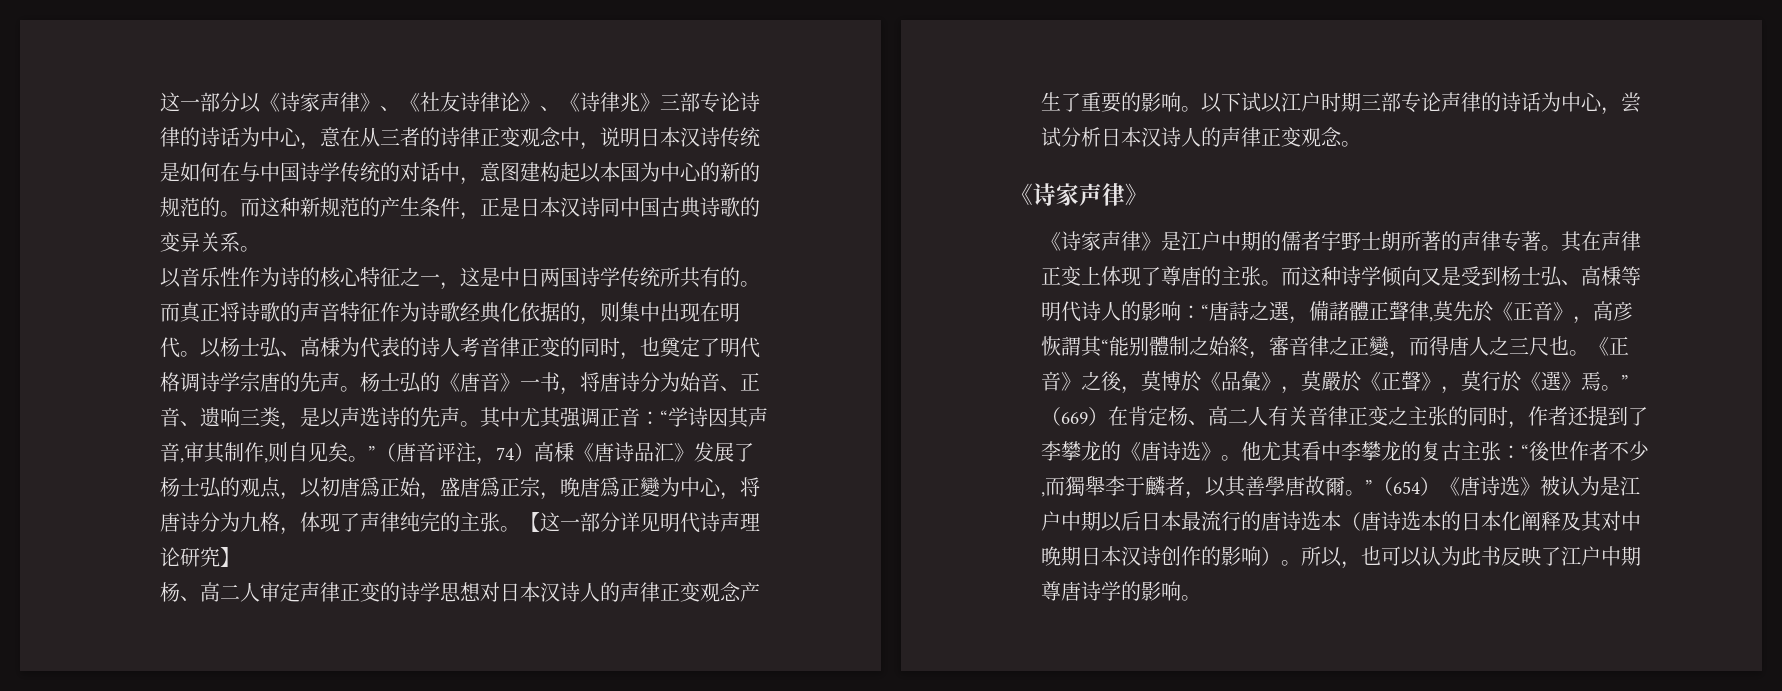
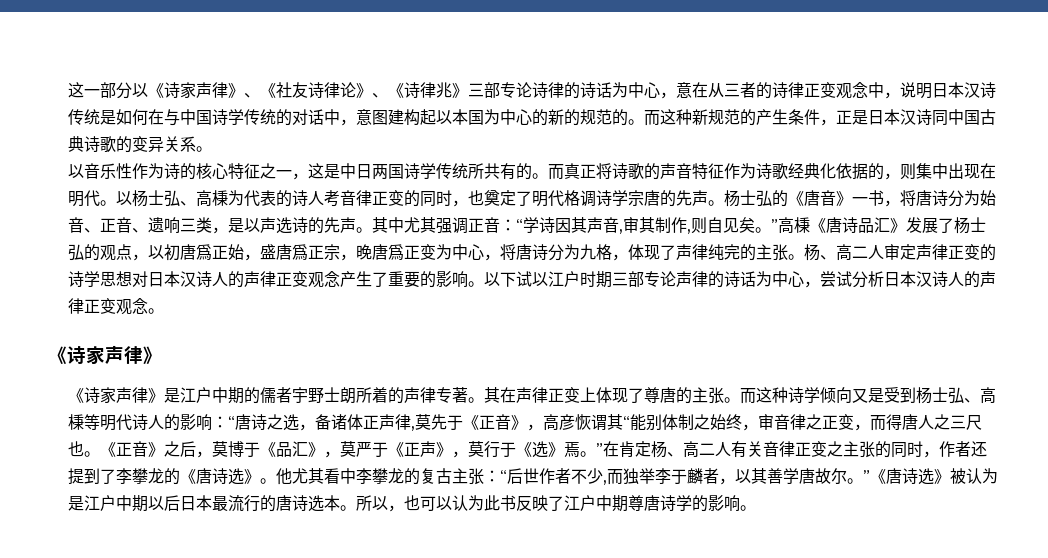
[376,442,535,465] （唐音评注，74） -> (779, 225) none
[640,477,661,497] 變 -> [420,244,437,260] 变
[520,512,761,533] [160,547,241,567] 【这一部分详见明代诗声理论研究】 // -> (805, 257) none
[1421,231,1442,251] 著 -> [372,387,389,403] 着
[1229,301,1410,324] 詩之選，備諸體正聲 -> [251,414,396,431] 诗之选，备诸体正声
[1473,301,1494,322] 於 -> [447,415,464,430] 于
[1061,336,1082,356] 謂 -> [591,414,608,430] 谓
[1149,336,1290,359] 體制之始終，審 -> [662,414,775,431] 体制之始终，审
[1369,336,1390,356] 變 -> [838,414,855,430] 变
[1101,371,1422,394] 後，莫博於《品彙》，莫嚴於《正聲 -> [180,441,437,458] 后，莫博于《品汇》，莫严于《正声
[1501,371,1563,392] 於《選 -> [500,441,549,458] 于《选
[1041,407,1109,426] （669） -> (604, 449) none
[1529,441,1551,461] 後 -> [507,468,524,484] 后
[1065,475,1106,496] 獨舉 -> [623,468,656,485] 独举
[1265,476,1441,496] 學唐故爾。”（654） -> [783,468,871,484] 学唐故尔。”
[1341,511,1642,532] [1041,546,1282,566] （唐诗选本的日本化阐释及其对中晚期日本汉诗创作的影响） -> (341, 503) none

